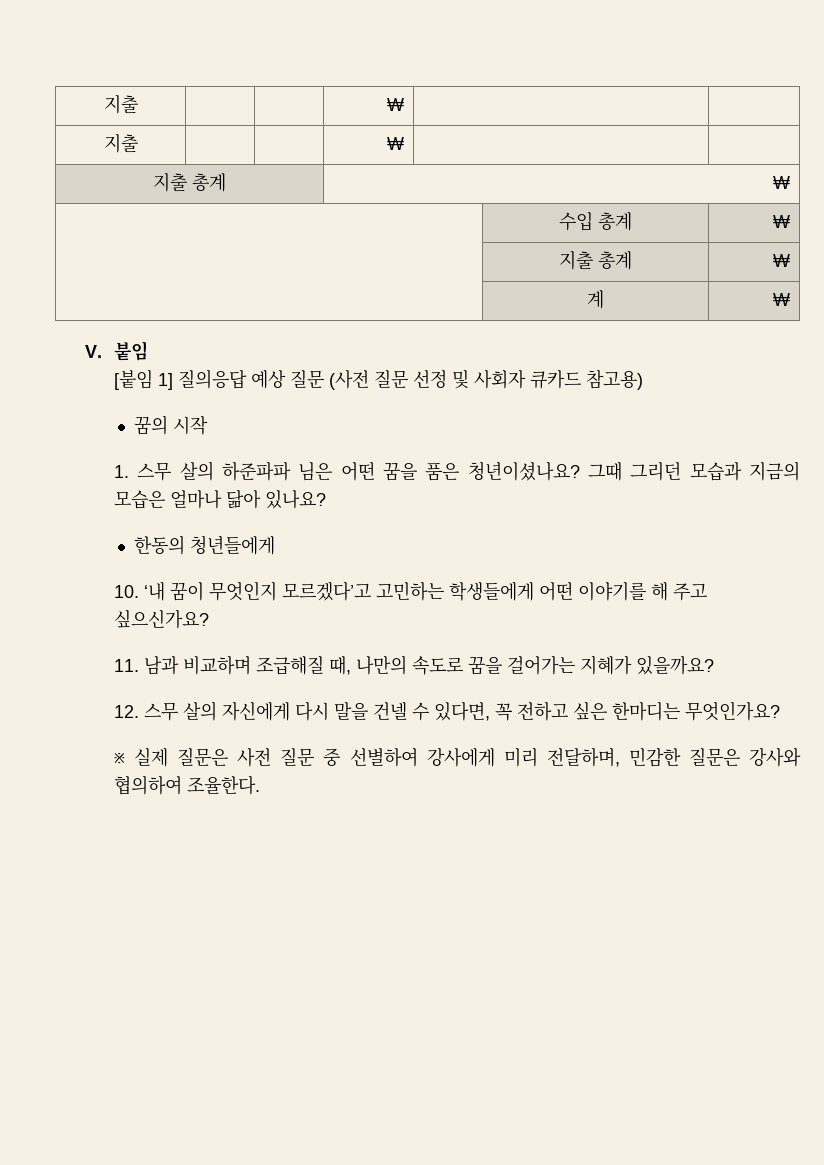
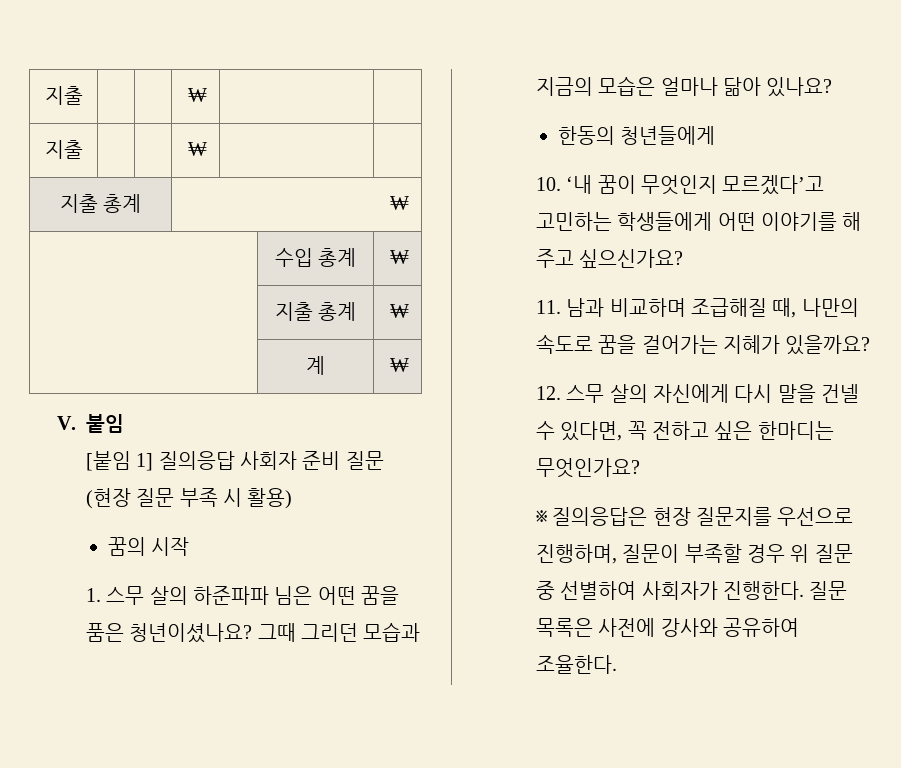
[250,369,643,390] 예상 질문 (사전 질문 선정 및 사회자 큐카드 참고용) -> [240,451,384,470] [85,488,293,509] 사회자 준비 질문 (현장 질문 부족 시 활용)
[134,747,801,767] [113,775,182,795] 실제 질문은 사전 질문 중 선별하여 강사에게 미리 전달하며, 민감한 질문은 강사와 협의하여 -> [552,507,854,526] [535,544,853,564] [535,581,848,600] [535,618,800,637] 질의응답은 현장 질문지를 우선으로 진행하며, 질문이 부족할 경우 위 질문 중 선별하여 사회자가 진행한다. 질문 목록은 사전에 강사와 공유하여

